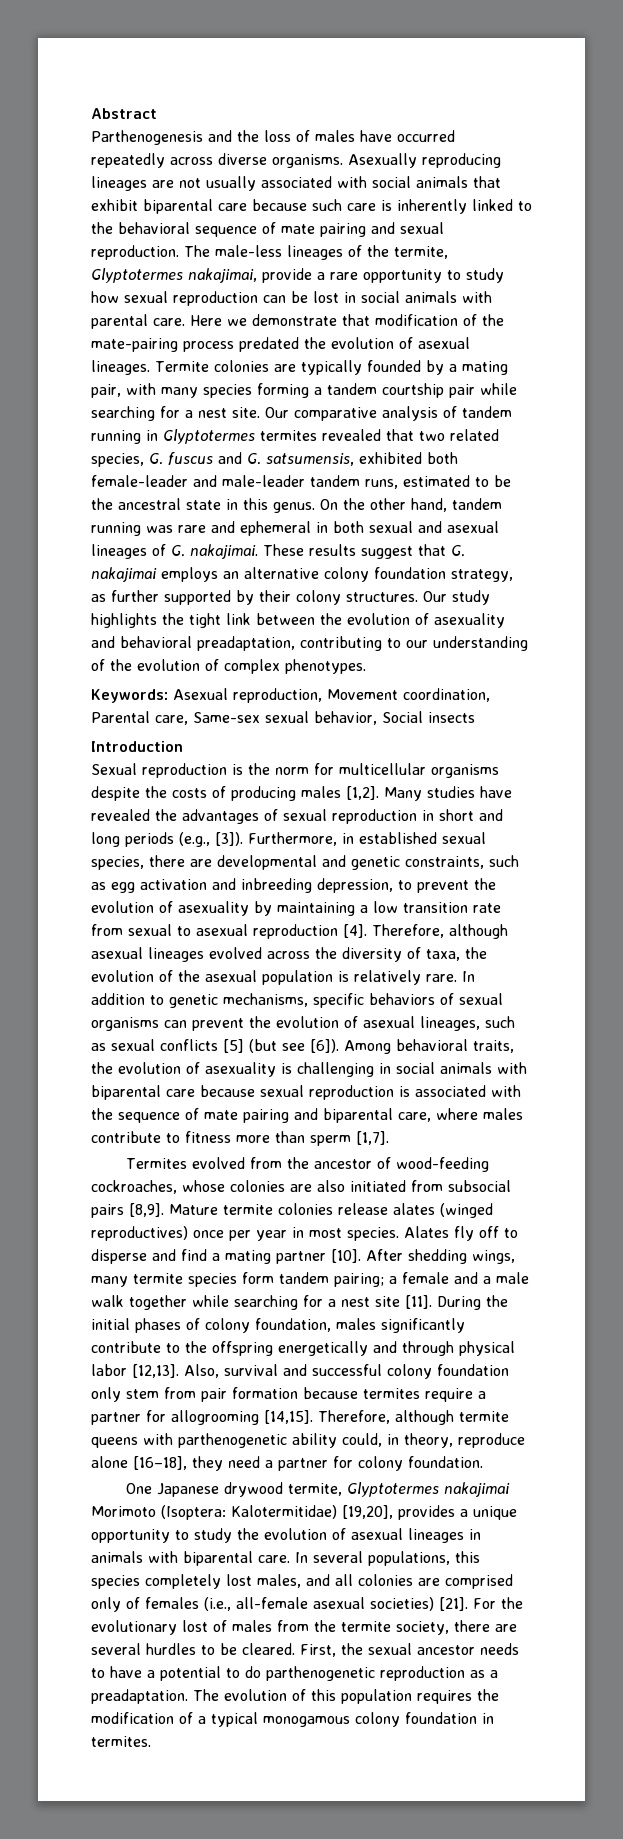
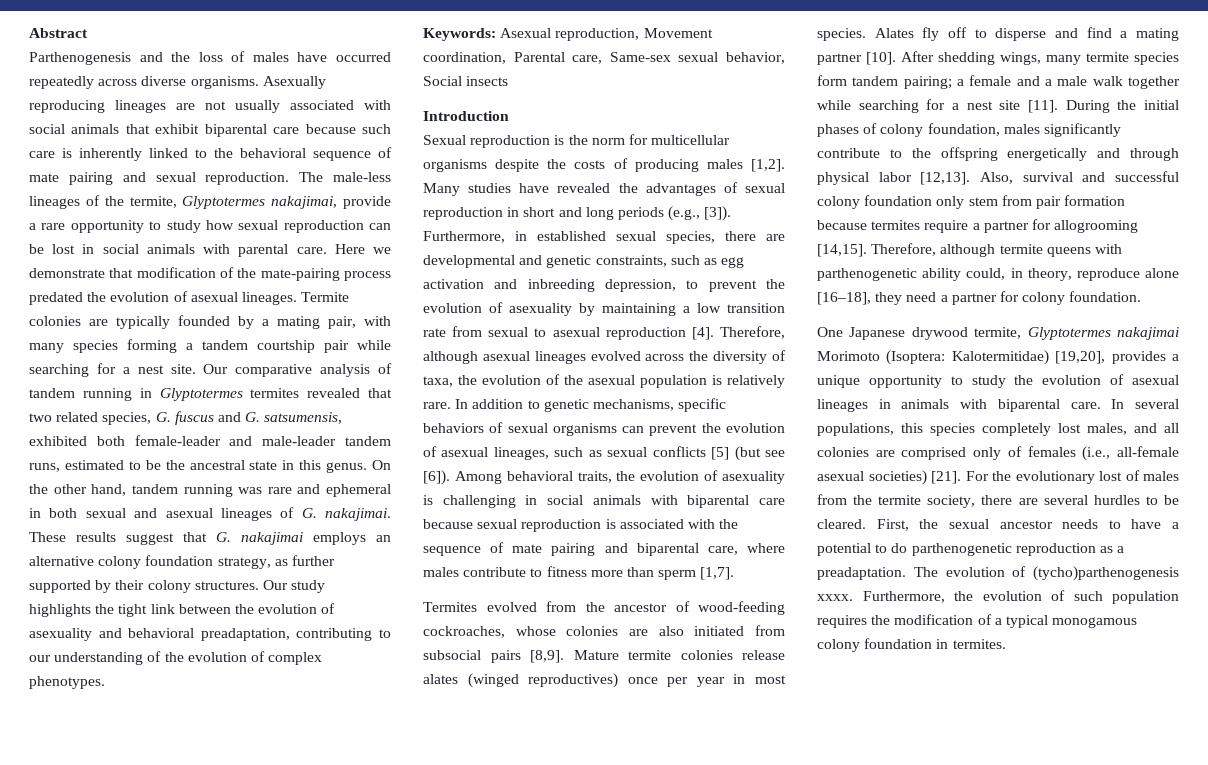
[311,1689,336,1701] this -> [1033,566,1179,581] [817,590,1103,603] (tycho)parthenogenesis xxxx. Furthermore, the evolution of such

